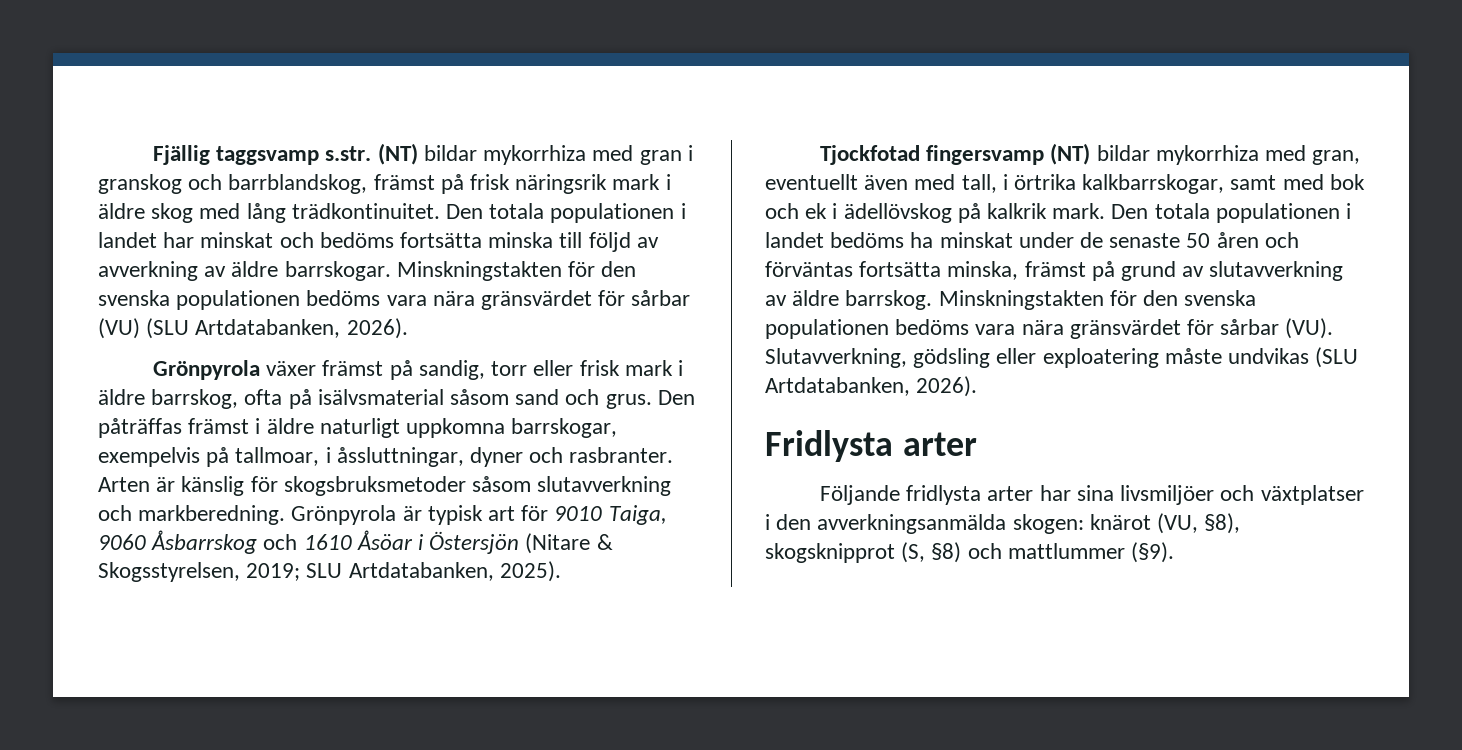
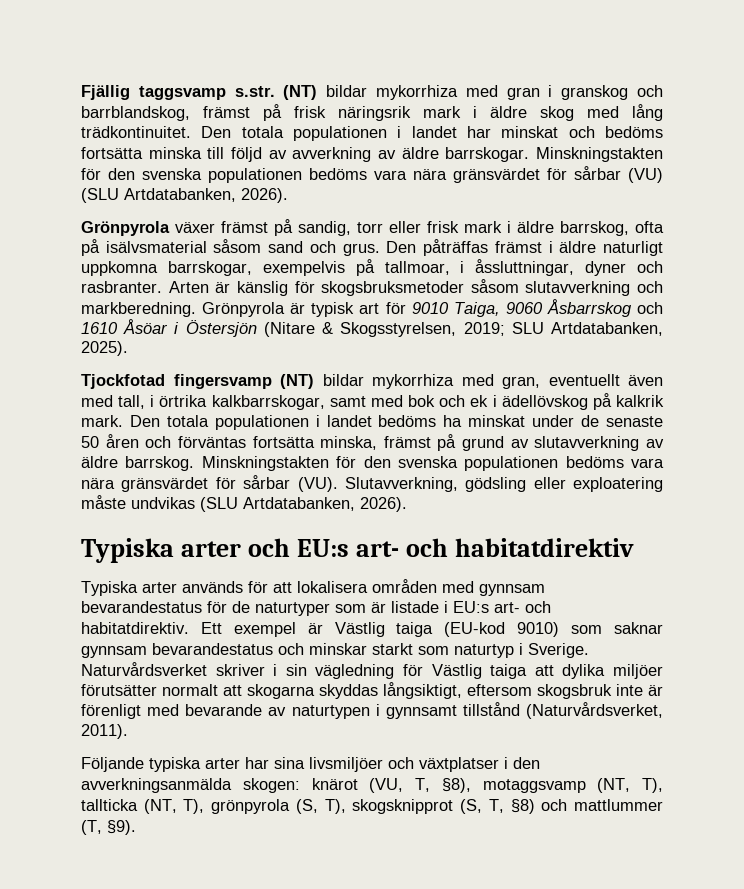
[765,430,977,462] Fridlysta arter -> [81,538,635,563] [81,579,545,596] [81,601,551,616] [81,622,664,637] [81,643,589,658] [81,662,664,679] [81,682,663,699] [81,702,663,719] [81,724,128,739] Typiska arter och EU:s art- och habitatdirektiv // Typiska arter används för att lokalisera områden med gynnsam bevarandestatus för de naturtyper som är listade i EU:s art- och habitatdirektiv. Ett exempel är Västlig taiga (EU-kod 9010) som saknar gynnsam bevarandestatus och minskar starkt som naturtyp i Sverige. Naturvårdsverket skriver i sin vägledning för Västlig taiga att dylika miljöer förutsätter normalt att skogarna skyddas långsiktigt, eftersom skogsbruk inte är förenligt med bevarande av naturtypen i gynnsamt tillstånd (Naturvårdsverket, 2011).
[906,485,982,505] fridlysta -> [149,757,201,772] typiska
[1204,513,1241,534] §8), -> [415,778,663,793] [81,799,346,814] T, §8), motaggsvamp (NT, T), tallticka (NT, T), grönpyrola (S, T),
(926, 552) none -> [488,799,504,813] T,
[1131,542,1175,563] (§9). -> [81,820,136,835] (T, §9).

